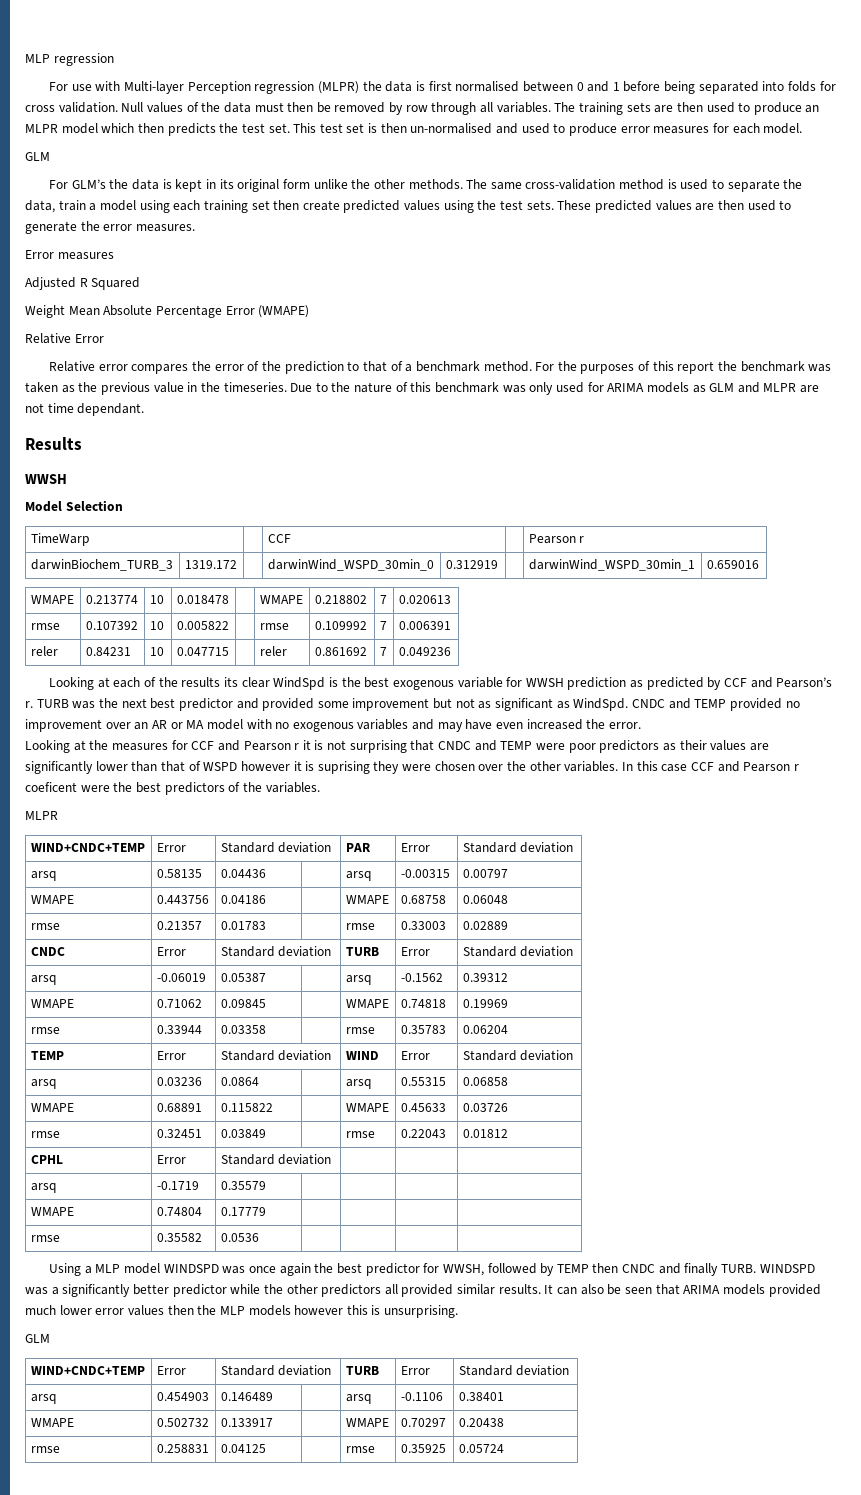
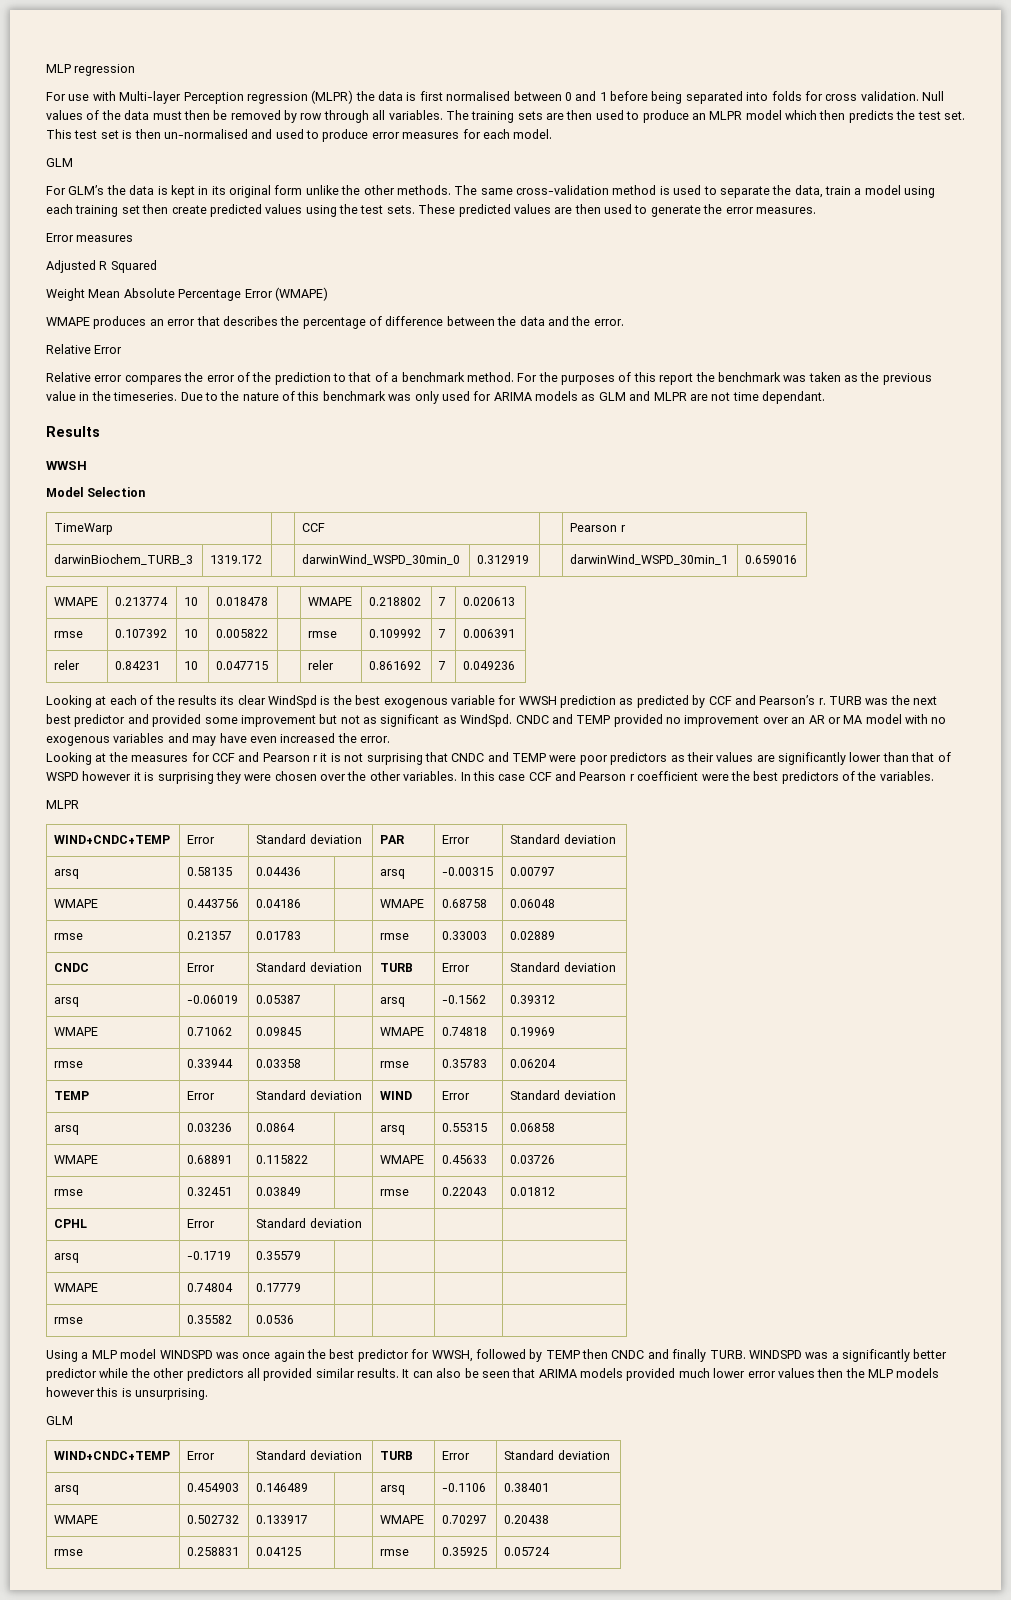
(310, 311) none -> [46,316,624,329] // WMAPE produces an error that describes the percentage of difference between the data and the error.
[317,761,370,774] suprising -> [157,772,214,784] surprising
[25,782,77,792] coeficent -> [637,771,699,781] coefficient

